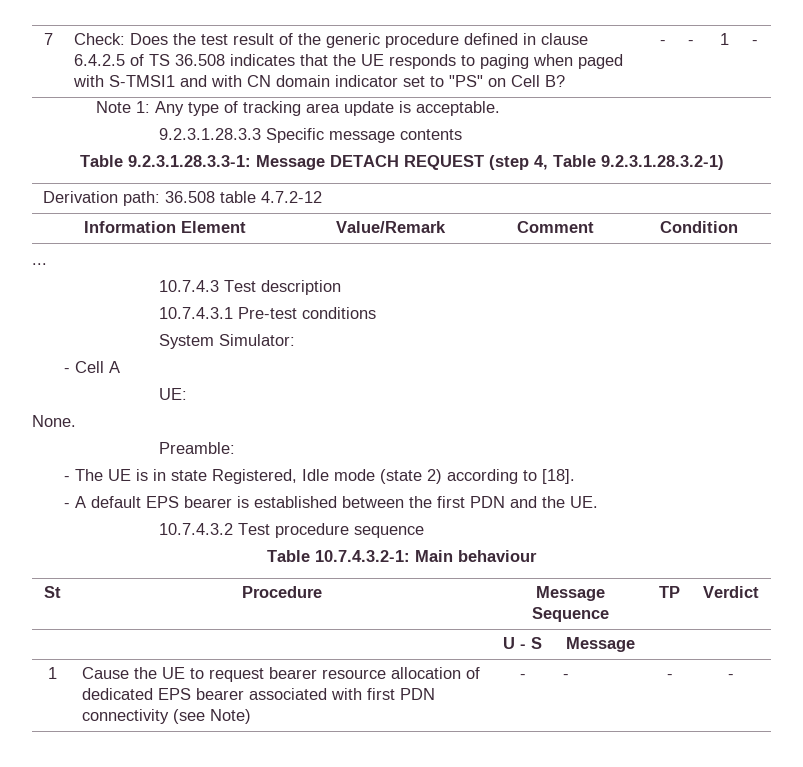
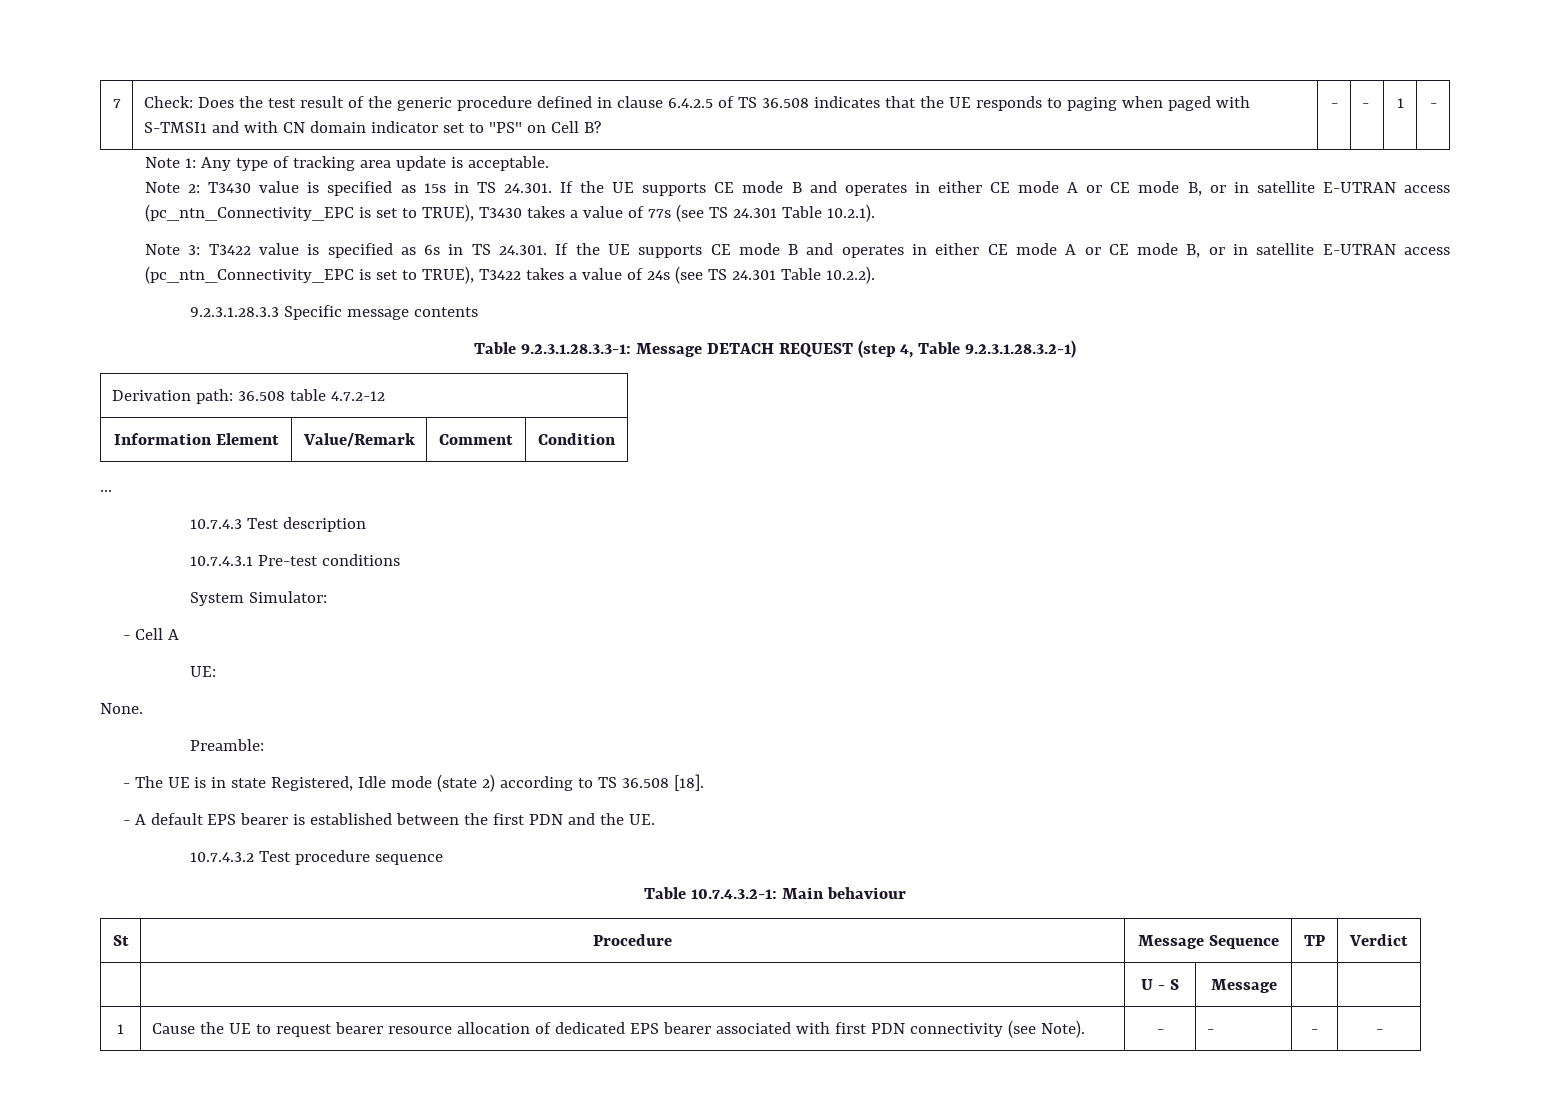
(500, 108) none -> [145,181,1450,196] [145,204,875,222] [145,243,1450,258] [145,266,875,284] // Note 2: T3430 value is specified as 15s in TS 24.301. If the UE supports CE mode B and operates in either CE mode A or CE mode B, or in satellite E-UTRAN access (pc_ntn_Connectivity_EPC is set to TRUE), T3430 takes a value of 77s (see TS 24.301 Table 10.2.1). // Note 3: T3422 value is specified as 6s in TS 24.301. If the UE supports CE mode B and operates in either CE mode A or CE mode B, or in satellite E-UTRAN access (pc_ntn_Connectivity_EPC is set to TRUE), T3422 takes a value of 24s (see TS 24.301 Table 10.2.2).
(537, 475) none -> [598,777,670,788] TS 36.508
[209,709,251,724] Note) -> [1040,1020,1085,1038] Note).

